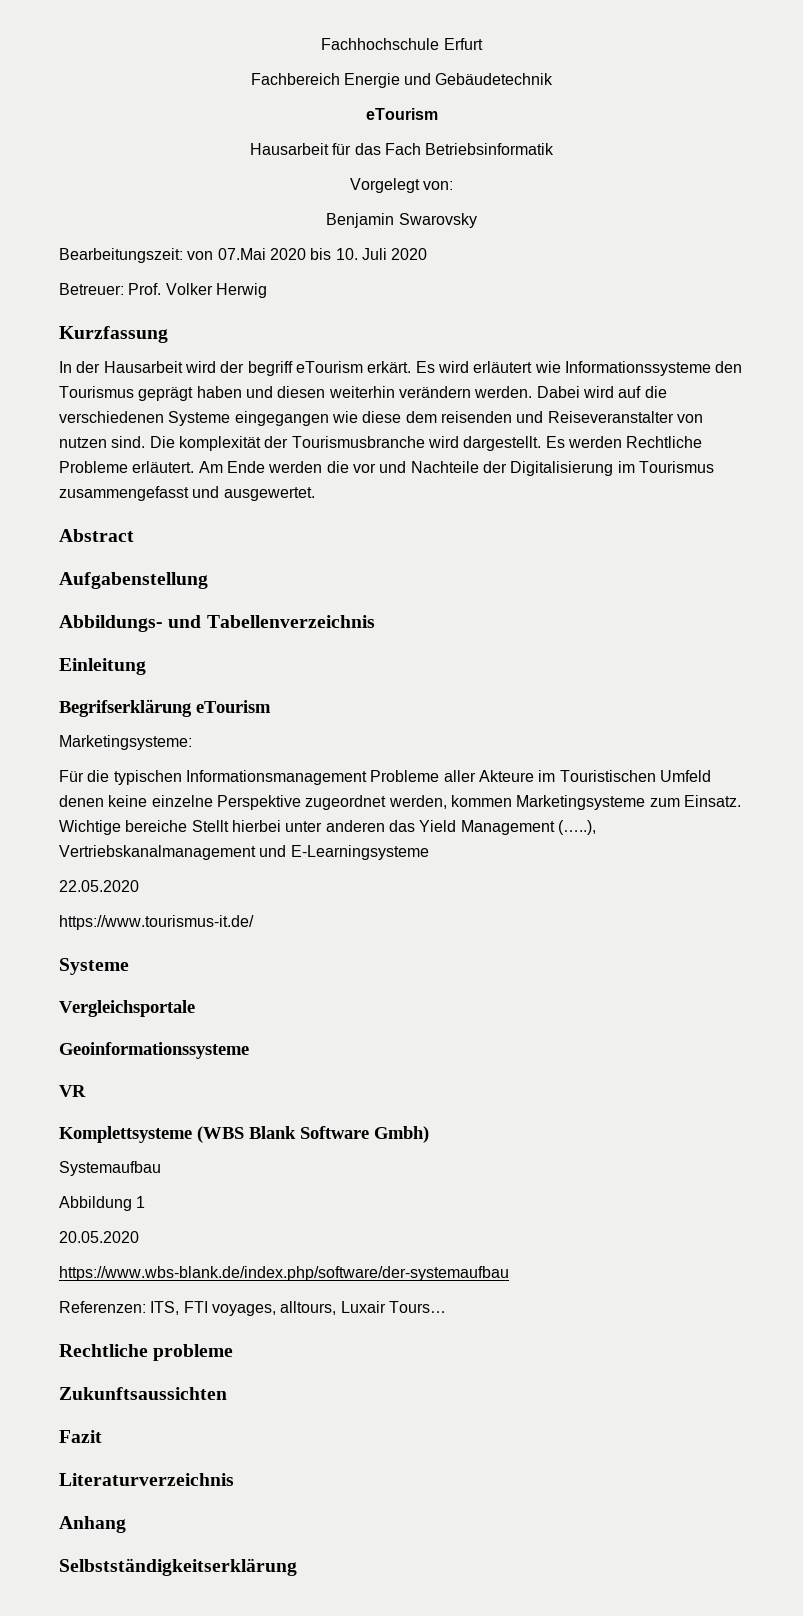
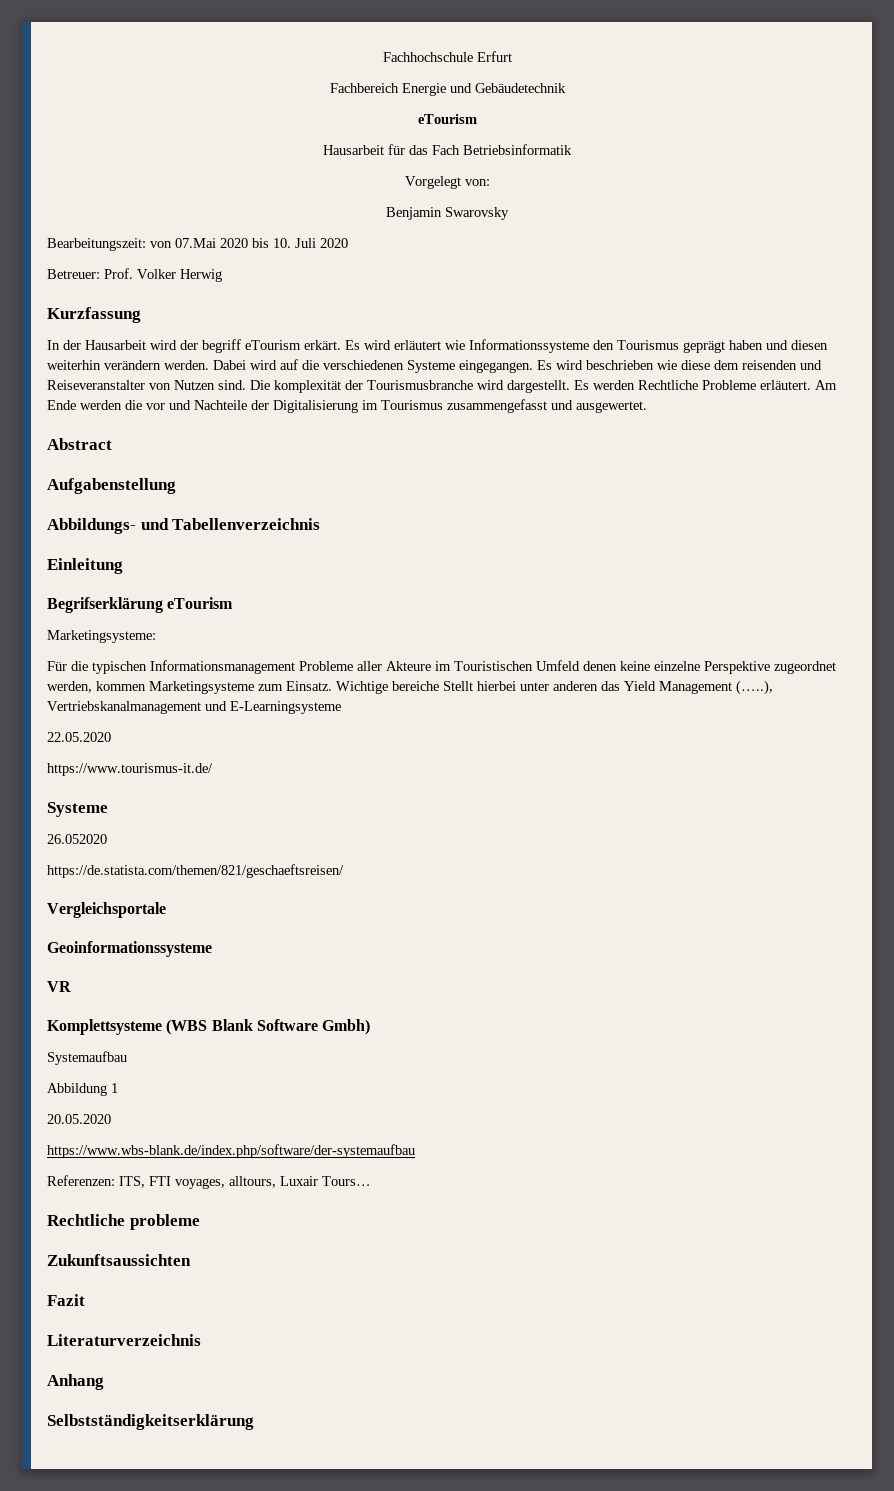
[234,411,329,426] eingegangen -> [459,360,654,373] eingegangen. Es wird beschrieben
[59,437,107,448] nutzen -> [174,380,215,390] Nutzen
(129, 966) none -> [47,834,107,844] [47,864,344,878] // 26.052020 // https://de.statista.com/themen/821/geschaeftsreisen/

